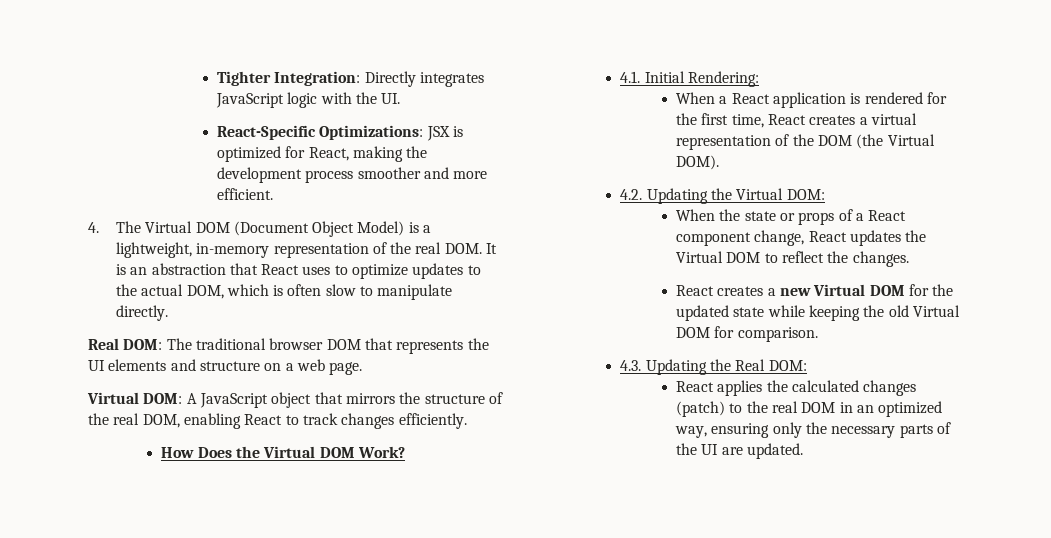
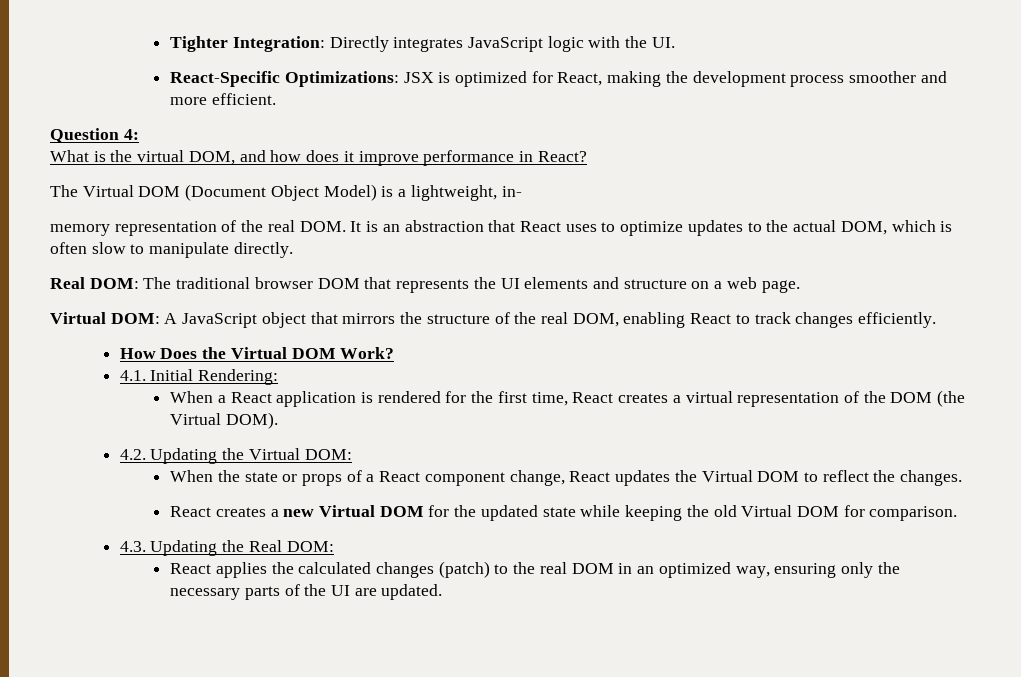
[88,222,99,233] 4. -> [50,128,139,143] [50,150,587,166] Question 4: // What is the virtual DOM, and how does it improve performance in React? //
[196,243,270,258] in-memory -> [501,186,522,197] [50,224,110,236] in- // memory

